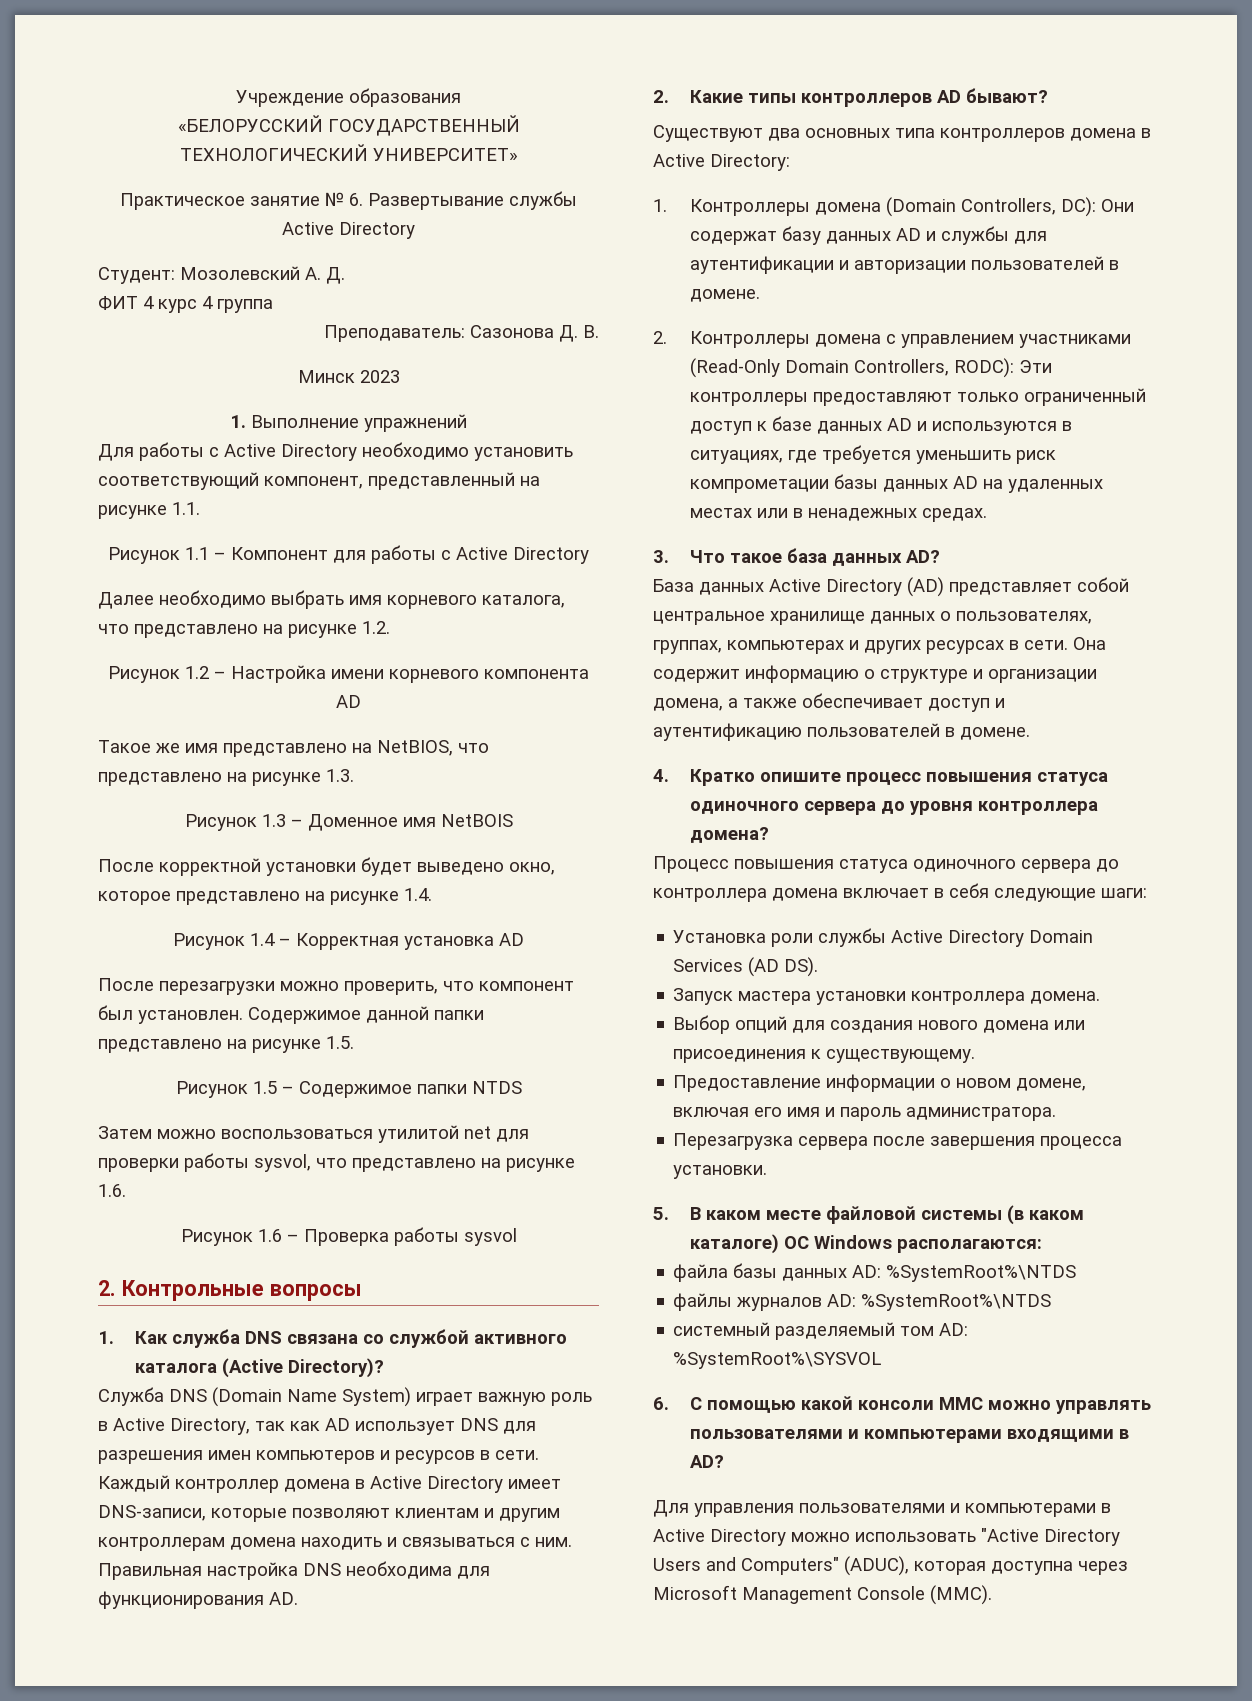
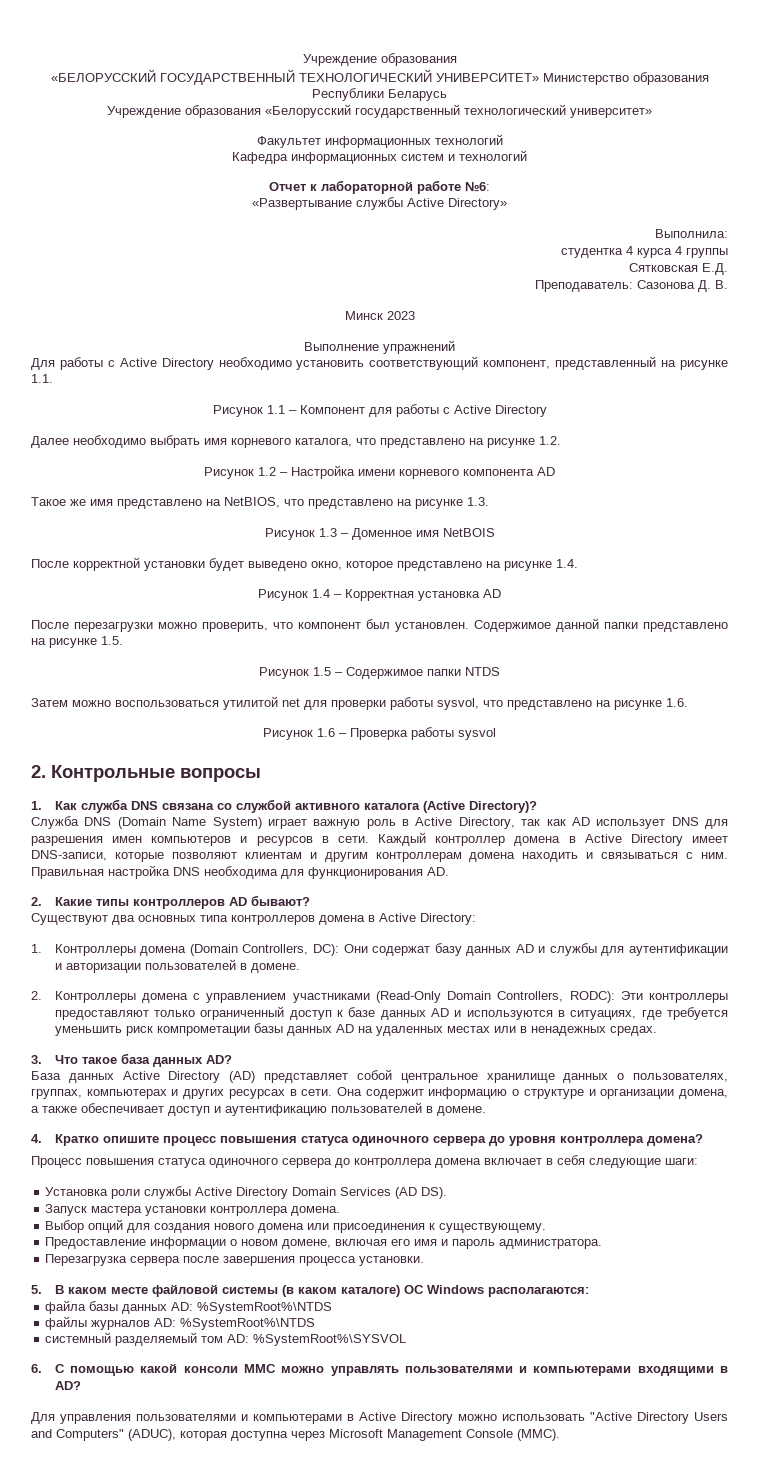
[120,191,577,210] [282,222,415,239] [98,266,345,284] [98,296,273,313] // Практическое занятие № 6. Развертывание службы Active Directory // Студент: Мозолевский А. Д. // ФИТ 4 курс 4 группа -> [542,72,709,85] [312,88,447,101] [107,104,652,118] [256,134,503,148] [232,150,527,164] [269,180,490,194] [252,197,507,210] [655,229,728,238] [561,246,728,258] [629,263,728,275] Министерство образования Республики Беларусь // Учреждение образования «Белорусский государственный технологический университет» // Факультет информационных технологий // Кафедра информационных систем и технологий // Отчет к лабораторной работе №6: // «Развертывание службы Active Directory» // Выполнила: // студентка 4 курса 4 группы // Сятковская Е.Д.
[230,415,246,428] 1. -> (415, 315) none

